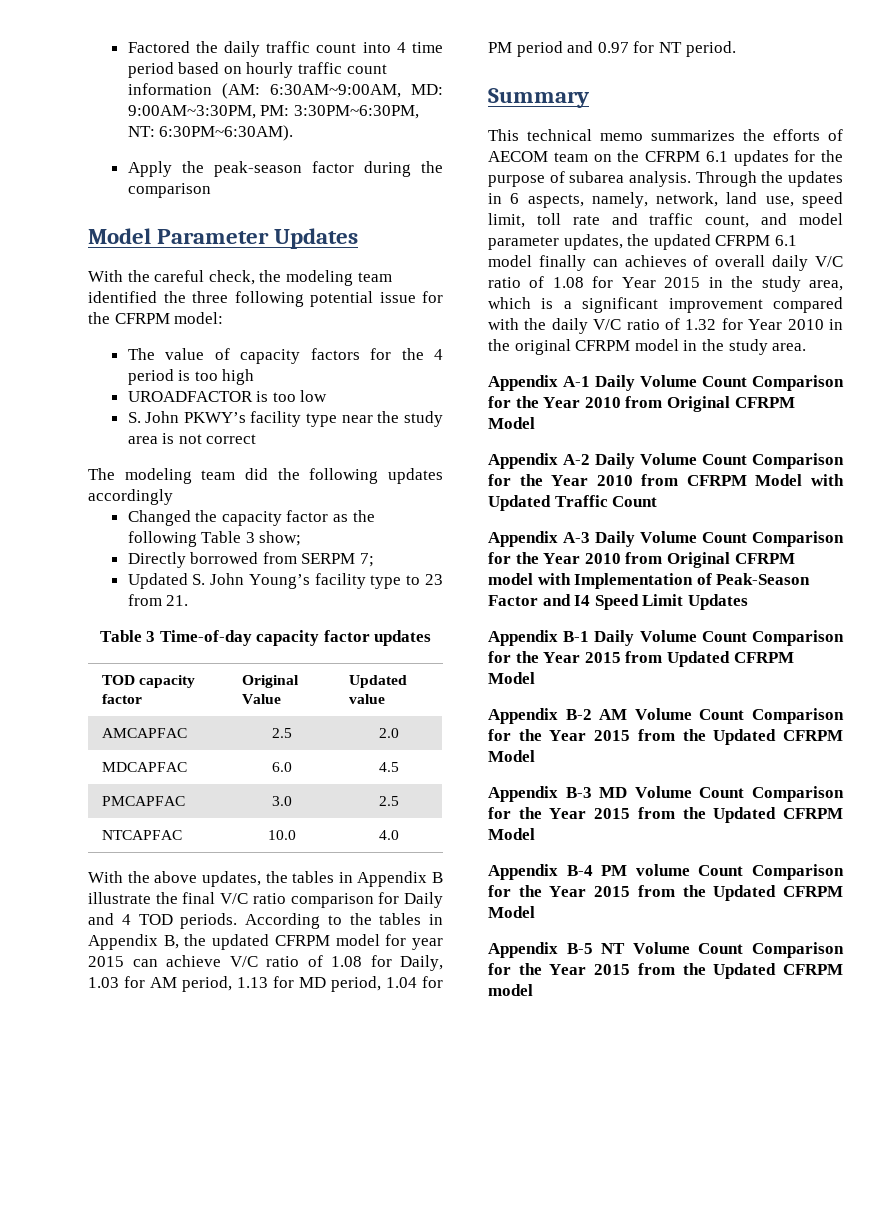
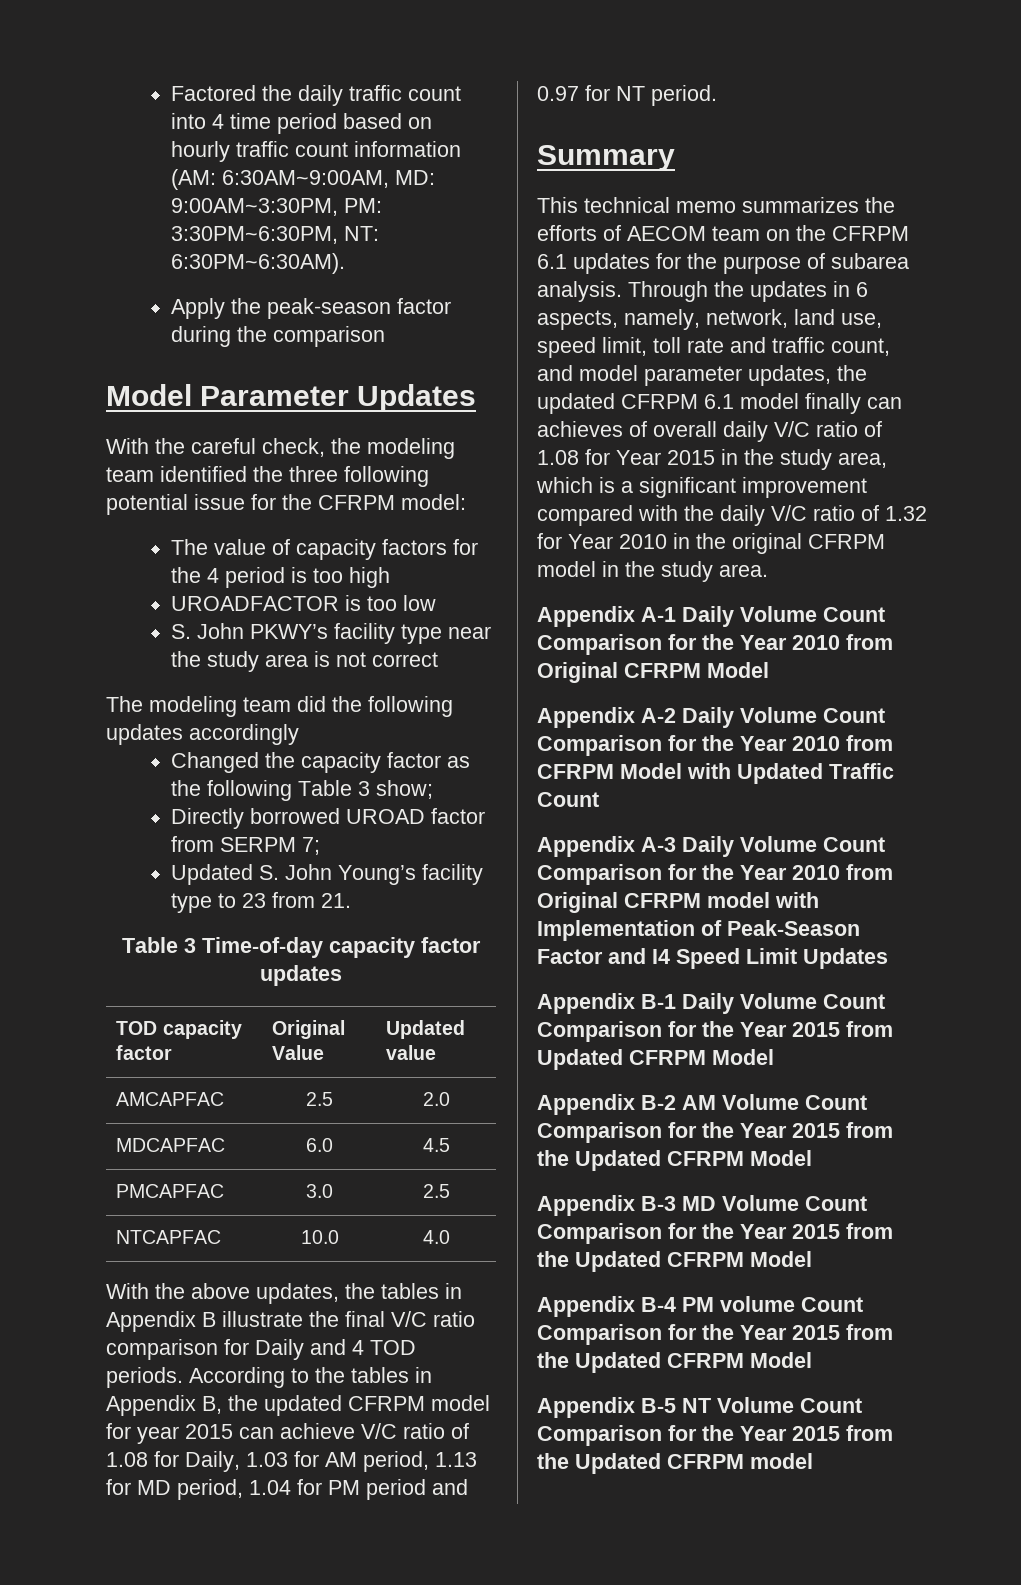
(259, 558) none -> [346,808,486,824] UROAD factor

